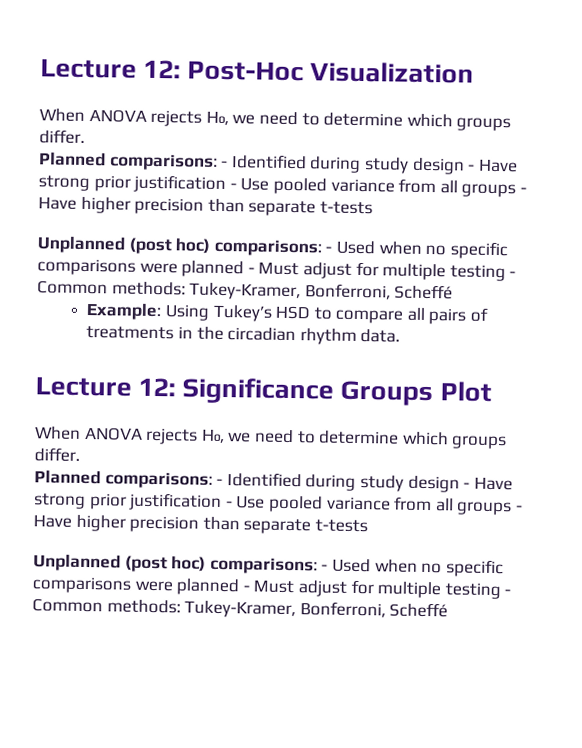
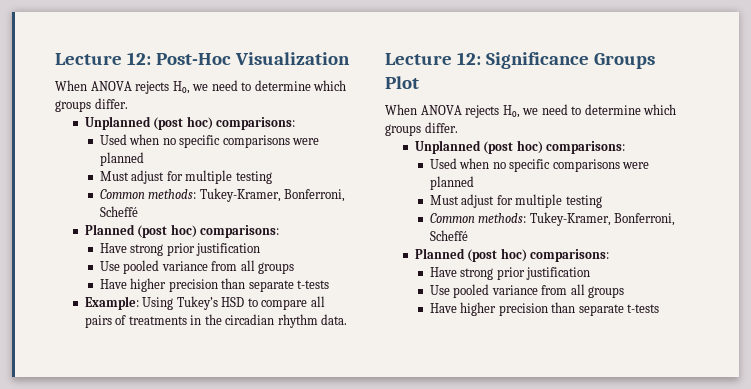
[39,152,518,175] [38,174,527,198] [38,196,373,217] [37,236,508,260] [37,258,517,282] [37,280,454,301] // Planned comparisons: - Identified during study design - Have strong prior justification - Use pooled variance from all groups - Have higher precision than separate t-tests // Unplanned (post hoc) comparisons: - Used when no specific comparisons were planned - Must adjust for multiple testing - Common methods: Tukey-Kramer, Bonferroni, Scheffé -> [84,116,296,130] [99,134,320,148] [99,152,144,166] [99,170,272,184] [99,188,346,202] [99,206,138,217] [84,224,280,238] [99,243,261,256] [99,260,295,274] [99,278,330,292] // Unplanned (post hoc) comparisons: // Used when no specific comparisons were planned // Must adjust for multiple testing // Common methods: Tukey-Kramer, Bonferroni, Scheffé // Planned (post hoc) comparisons: // Have strong prior justification // Use pooled variance from all groups // Have higher precision than separate t-tests
[34,470,513,493] [34,492,523,516] [33,514,368,535] [33,554,504,578] [32,576,512,600] [32,598,449,619] // Planned comparisons: - Identified during study design - Have strong prior justification - Use pooled variance from all groups - Have higher precision than separate t-tests // Unplanned (post hoc) comparisons: - Used when no specific comparisons were planned - Must adjust for multiple testing - Common methods: Tukey-Kramer, Bonferroni, Scheffé -> [414,140,626,154] [429,158,650,172] [429,176,474,190] [429,194,602,208] [429,212,676,226] [429,230,468,241] [414,248,610,262] [429,267,591,280] [429,284,625,298] [429,302,660,316] // Unplanned (post hoc) comparisons: // Used when no specific comparisons were planned // Must adjust for multiple testing // Common methods: Tukey-Kramer, Bonferroni, Scheffé // Planned (post hoc) comparisons: // Have strong prior justification // Use pooled variance from all groups // Have higher precision than separate t-tests

